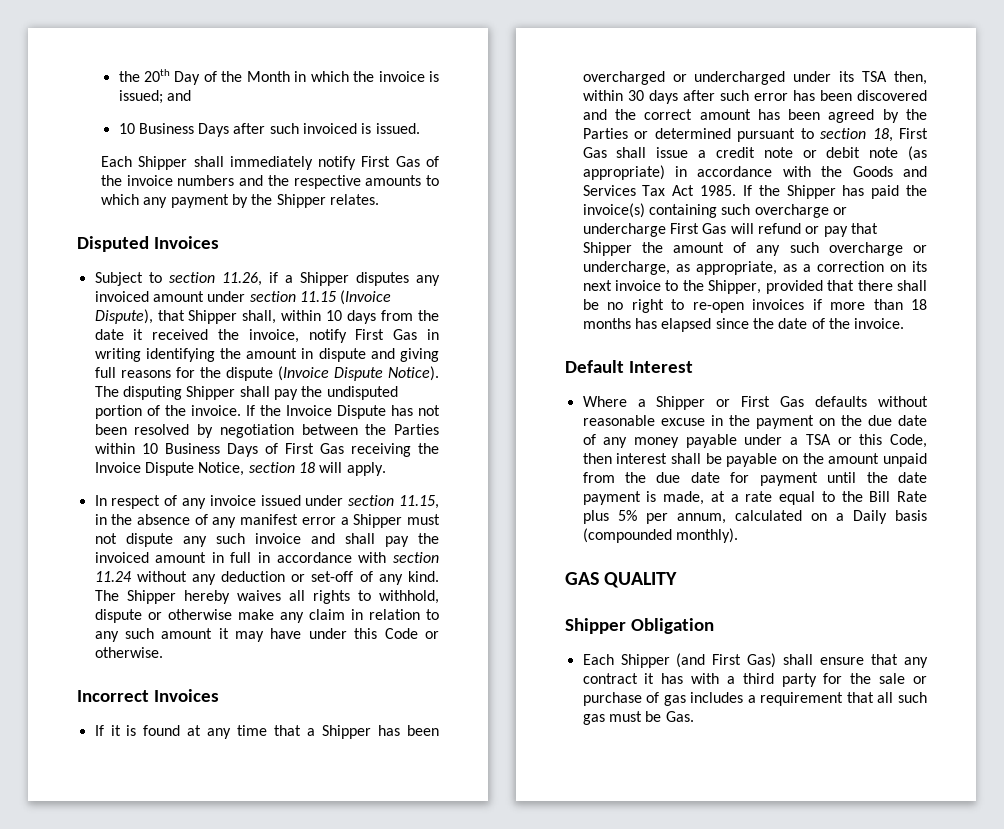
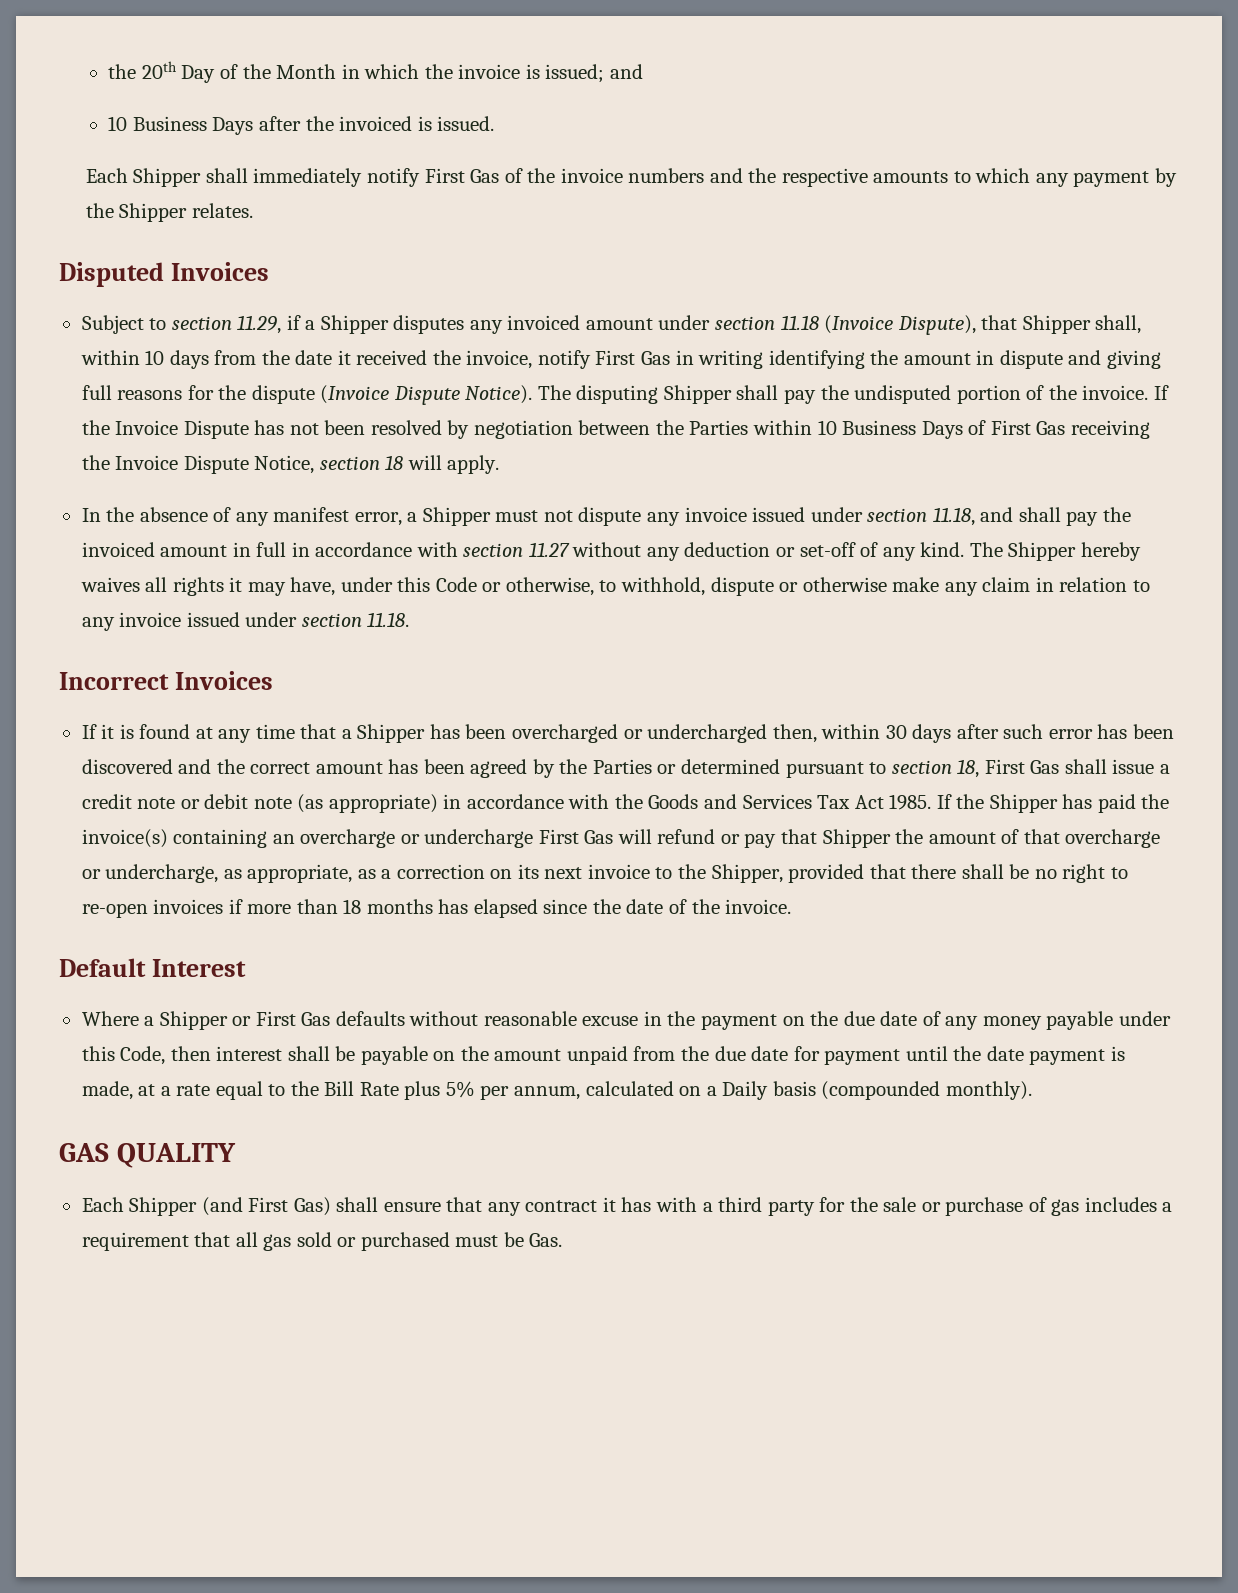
[269,123,299,134] such -> [305,116,334,131] the
[221,272,262,286] 11.26, -> [237,315,282,334] 11.29,
[299,291,336,302] 11.15 -> [780,315,819,330] 11.18
[111,495,440,509] [94,514,107,525] respect of any invoice issued under section 11.15, in -> (101, 515) none
[301,517,336,525] error -> [354,512,402,526] error,
[215,533,301,544] such invoice -> [684,507,975,526] invoice issued under section 11.18,
[94,571,132,582] 11.24 -> [528,542,570,557] 11.27
(350, 597) none -> [229,577,594,596] it may have, under this Code or otherwise,
[124,628,439,642] [94,647,163,658] such amount it may have under this Code or otherwise. -> [119,612,410,627] invoice issued under section 11.18.
[793,71,888,82] under its TSA -> (768, 733) none
[721,204,751,215] such -> [272,834,295,844] an
[756,242,819,256] any such -> [1023,829,1060,844] that
[790,434,852,445] a TSA or -> (1171, 1018) none
[565,618,714,634] // Shipper Obligation -> (236, 1155) none
[898,692,927,703] [582,714,605,725] such gas -> [263,1232,450,1251] gas sold or purchased

